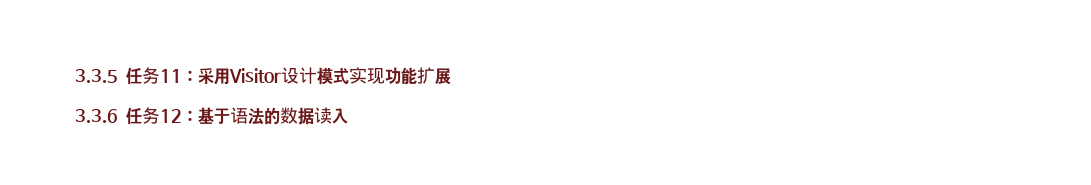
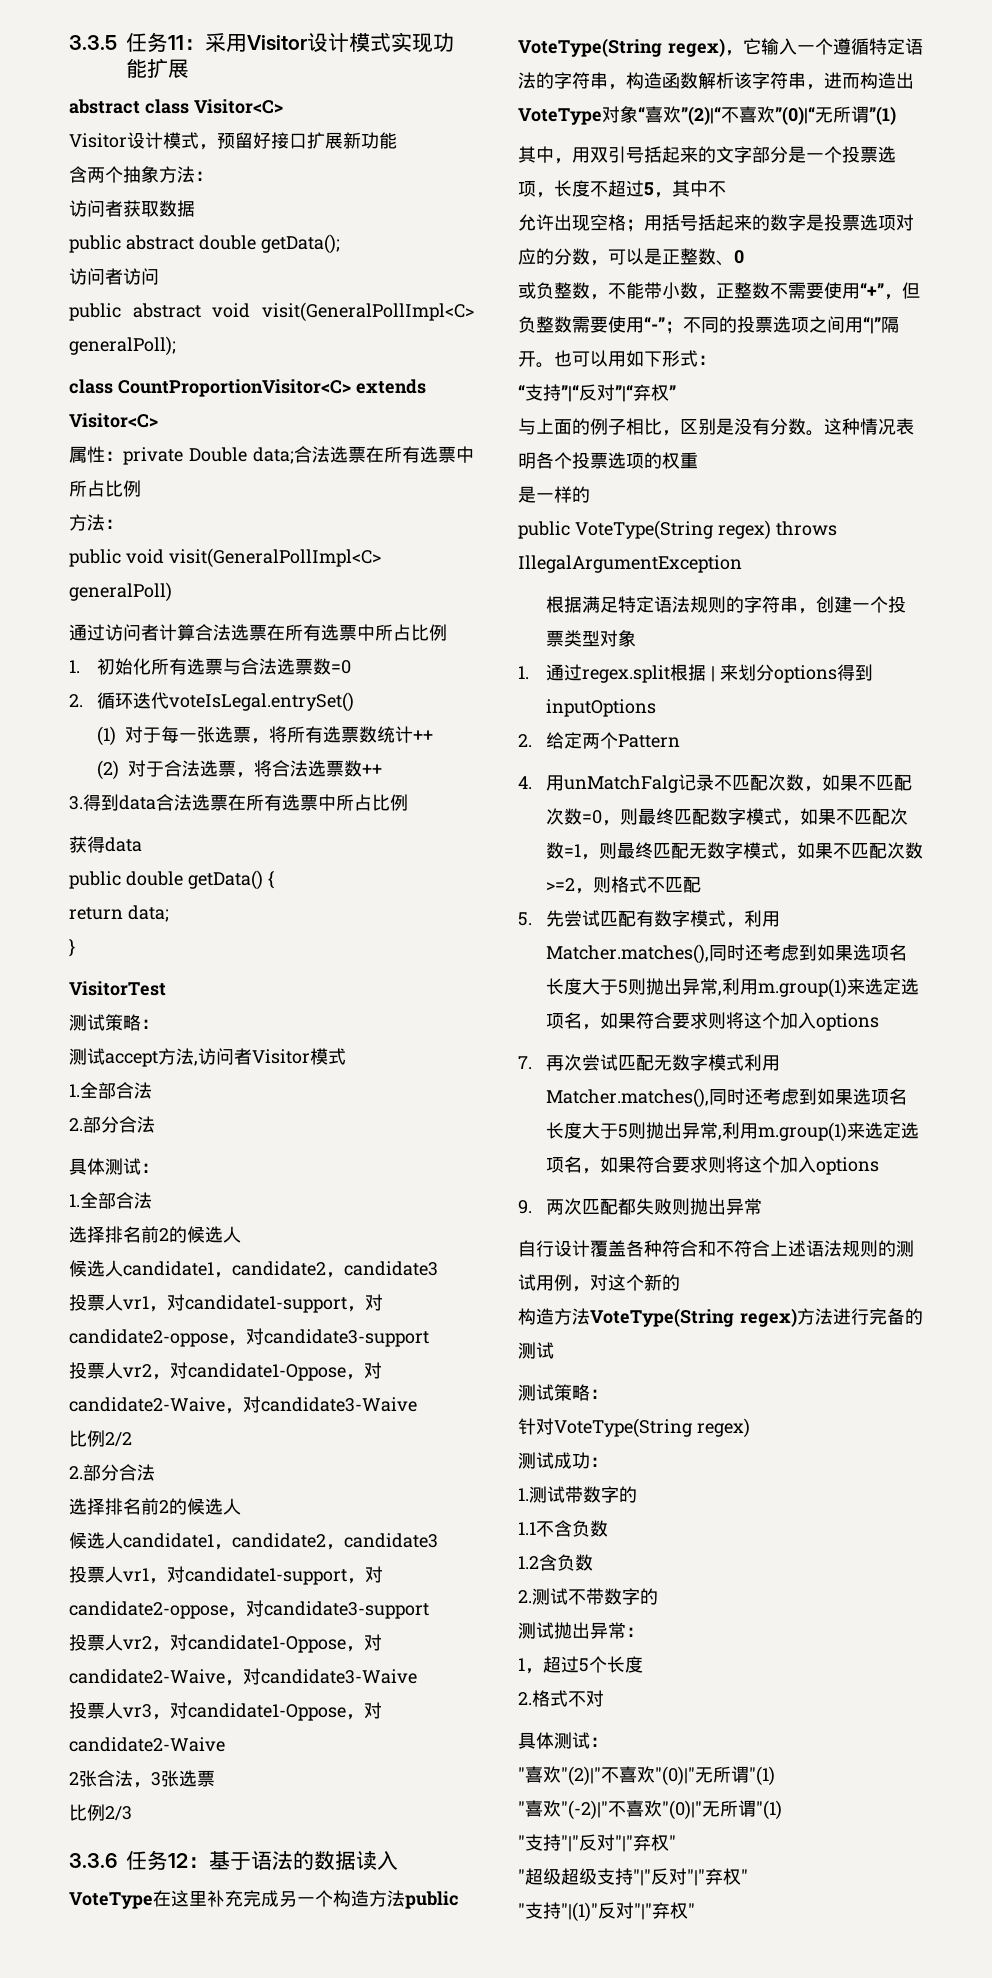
(451, 76) none -> [69,99,283,114] [69,132,397,150] [69,166,213,183] [69,200,195,217] [69,234,340,254] [69,268,159,285] [69,302,474,322] [69,336,176,356] [69,379,426,397] [69,413,158,428] [69,446,474,465] [69,480,141,497] [69,514,123,531] [69,548,381,568] [69,582,172,602] [69,624,447,641] [69,658,351,675] [69,692,354,712] [96,726,433,746] [96,760,382,780] [69,794,408,811] [69,836,142,853] [69,870,274,890] [69,905,169,922] [69,938,75,957] [69,981,166,996] [69,1014,159,1031] [69,1048,346,1067] [69,1082,152,1099] [69,1116,155,1133] [69,1158,159,1175] [69,1192,152,1209] [69,1226,241,1243] [69,1260,438,1278] [69,1294,383,1313] [69,1328,429,1347] [69,1362,382,1381] [69,1396,417,1414] [69,1430,132,1447] [69,1464,155,1481] [69,1498,241,1515] [69,1532,438,1550] [69,1566,383,1585] [69,1600,429,1619] [69,1634,382,1653] [69,1668,417,1686] [69,1702,382,1721] [69,1737,225,1752] [69,1770,215,1788] [69,1804,132,1821] // abstract class Visitor<C> // Visitor设计模式，预留好接口扩展新功能 // 含两个抽象方法： // 访问者获取数据 // public abstract double getData(); // 访问者访问 // public abstract void visit(GeneralPollImpl<C> generalPoll); // class CountProportionVisitor<C> extends Visitor<C> // 属性：private Double data;合法选票在所有选票中所占比例 // 方法： // public void visit(GeneralPollImpl<C> generalPoll) // 通过访问者计算合法选票在所有选票中所占比例 // 1.初始化所有选票与合法选票数=0 // 2.循环迭代voteIsLegal.entrySet() // (1)对于每一张选票，将所有选票数统计++ // (2)对于合法选票，将合法选票数++ // 3.得到data合法选票在所有选票中所占比例 // 获得data // public double getData() { // return data; // } // VisitorTest // 测试策略： // 测试accept方法,访问者Visitor模式 // 1.全部合法 // 2.部分合法 // 具体测试： // 1.全部合法 // 选择排名前2的候选人 // 候选人candidate1，candidate2，candidate3 // 投票人vr1，对candidate1-support，对candidate2-oppose，对candidate3-support // 投票人vr2，对candidate1-Oppose，对candidate2-Waive，对candidate3-Waive // 比例2/2 // 2.部分合法 // 选择排名前2的候选人 // 候选人candidate1，candidate2，candidate3 // 投票人vr1，对candidate1-support，对candidate2-oppose，对candidate3-support // 投票人vr2，对candidate1-Oppose，对candidate2-Waive，对candidate3-Waive // 投票人vr3，对candidate1-Oppose，对candidate2-Waive // 2张合法，3张选票 // 比例2/3
(348, 116) none -> [69,1890,459,1909] [518,38,923,57] [518,72,914,90] [518,106,896,125] [518,146,896,164] [518,180,726,198] [518,214,914,232] [518,248,744,266] [518,282,920,300] [518,316,899,334] [518,350,716,368] [518,384,676,402] [518,418,914,436] [518,452,698,469] [518,486,590,503] [518,520,837,540] [518,555,742,573] [545,596,906,614] [545,630,636,647] [518,664,873,683] [545,699,656,717] [518,732,680,749] [518,774,912,793] [545,808,908,826] [545,842,923,860] [545,876,701,894] [518,910,780,928] [545,944,907,964] [545,978,919,998] [545,1012,879,1031] [518,1054,780,1071] [545,1088,907,1108] [545,1122,919,1142] [545,1156,879,1175] [518,1198,762,1215] [518,1240,914,1257] [518,1274,680,1292] [518,1308,923,1327] [518,1342,554,1359] [518,1384,608,1401] [518,1418,750,1438] [518,1452,608,1469] [518,1486,637,1503] [518,1520,608,1537] [518,1554,593,1571] [518,1588,658,1605] [518,1622,644,1639] [518,1656,643,1674] [518,1690,604,1707] [518,1732,608,1749] [518,1766,775,1786] [518,1800,782,1820] [518,1834,676,1852] [518,1868,748,1886] [518,1902,695,1922] // VoteType在这里补充完成另一个构造方法public VoteType(String regex)，它输入一个遵循特定语法的字符串，构造函数解析该字符串，进而构造出VoteType对象“喜欢”(2)|“不喜欢”(0)|“无所谓”(1) // 其中，用双引号括起来的文字部分是一个投票选项，长度不超过5，其中不 // 允许出现空格；用括号括起来的数字是投票选项对应的分数，可以是正整数、0 // 或负整数，不能带小数，正整数不需要使用“+”，但负整数需要使用“-”；不同的投票选项之间用“|”隔开。也可以用如下形式： // “支持”|“反对”|“弃权” // 与上面的例子相比，区别是没有分数。这种情况表明各个投票选项的权重 // 是一样的 // public VoteType(String regex) throws IllegalArgumentException // 根据满足特定语法规则的字符串，创建一个投票类型对象 // 1.通过regex.split根据 | 来划分options得到inputOptions // 2.给定两个Pattern // 4.用unMatchFalg记录不匹配次数，如果不匹配次数=0，则最终匹配数字模式，如果不匹配次数=1，则最终匹配无数字模式，如果不匹配次数>=2，则格式不匹配 // 5.先尝试匹配有数字模式，利用Matcher.matches(),同时还考虑到如果选项名长度大于5则抛出异常,利用m.group(1)来选定选项名，如果符合要求则将这个加入options // 7.再次尝试匹配无数字模式利用Matcher.matches(),同时还考虑到如果选项名长度大于5则抛出异常,利用m.group(1)来选定选项名，如果符合要求则将这个加入options // 9.两次匹配都失败则抛出异常 // 自行设计覆盖各种符合和不符合上述语法规则的测试用例，对这个新的 // 构造方法VoteType(String regex)方法进行完备的测试 // 测试策略： // 针对VoteType(String regex) // 测试成功： // 1.测试带数字的 // 1.1不含负数 // 1.2含负数 // 2.测试不带数字的 // 测试抛出异常： // 1，超过5个长度 // 2.格式不对 // 具体测试： // "喜欢"(2)|"不喜欢"(0)|"无所谓"(1) // "喜欢"(-2)|"不喜欢"(0)|"无所谓"(1) // "支持"|"反对"|"弃权" // "超级超级支持"|"反对"|"弃权" // "支持"|(1)"反对"|"弃权"

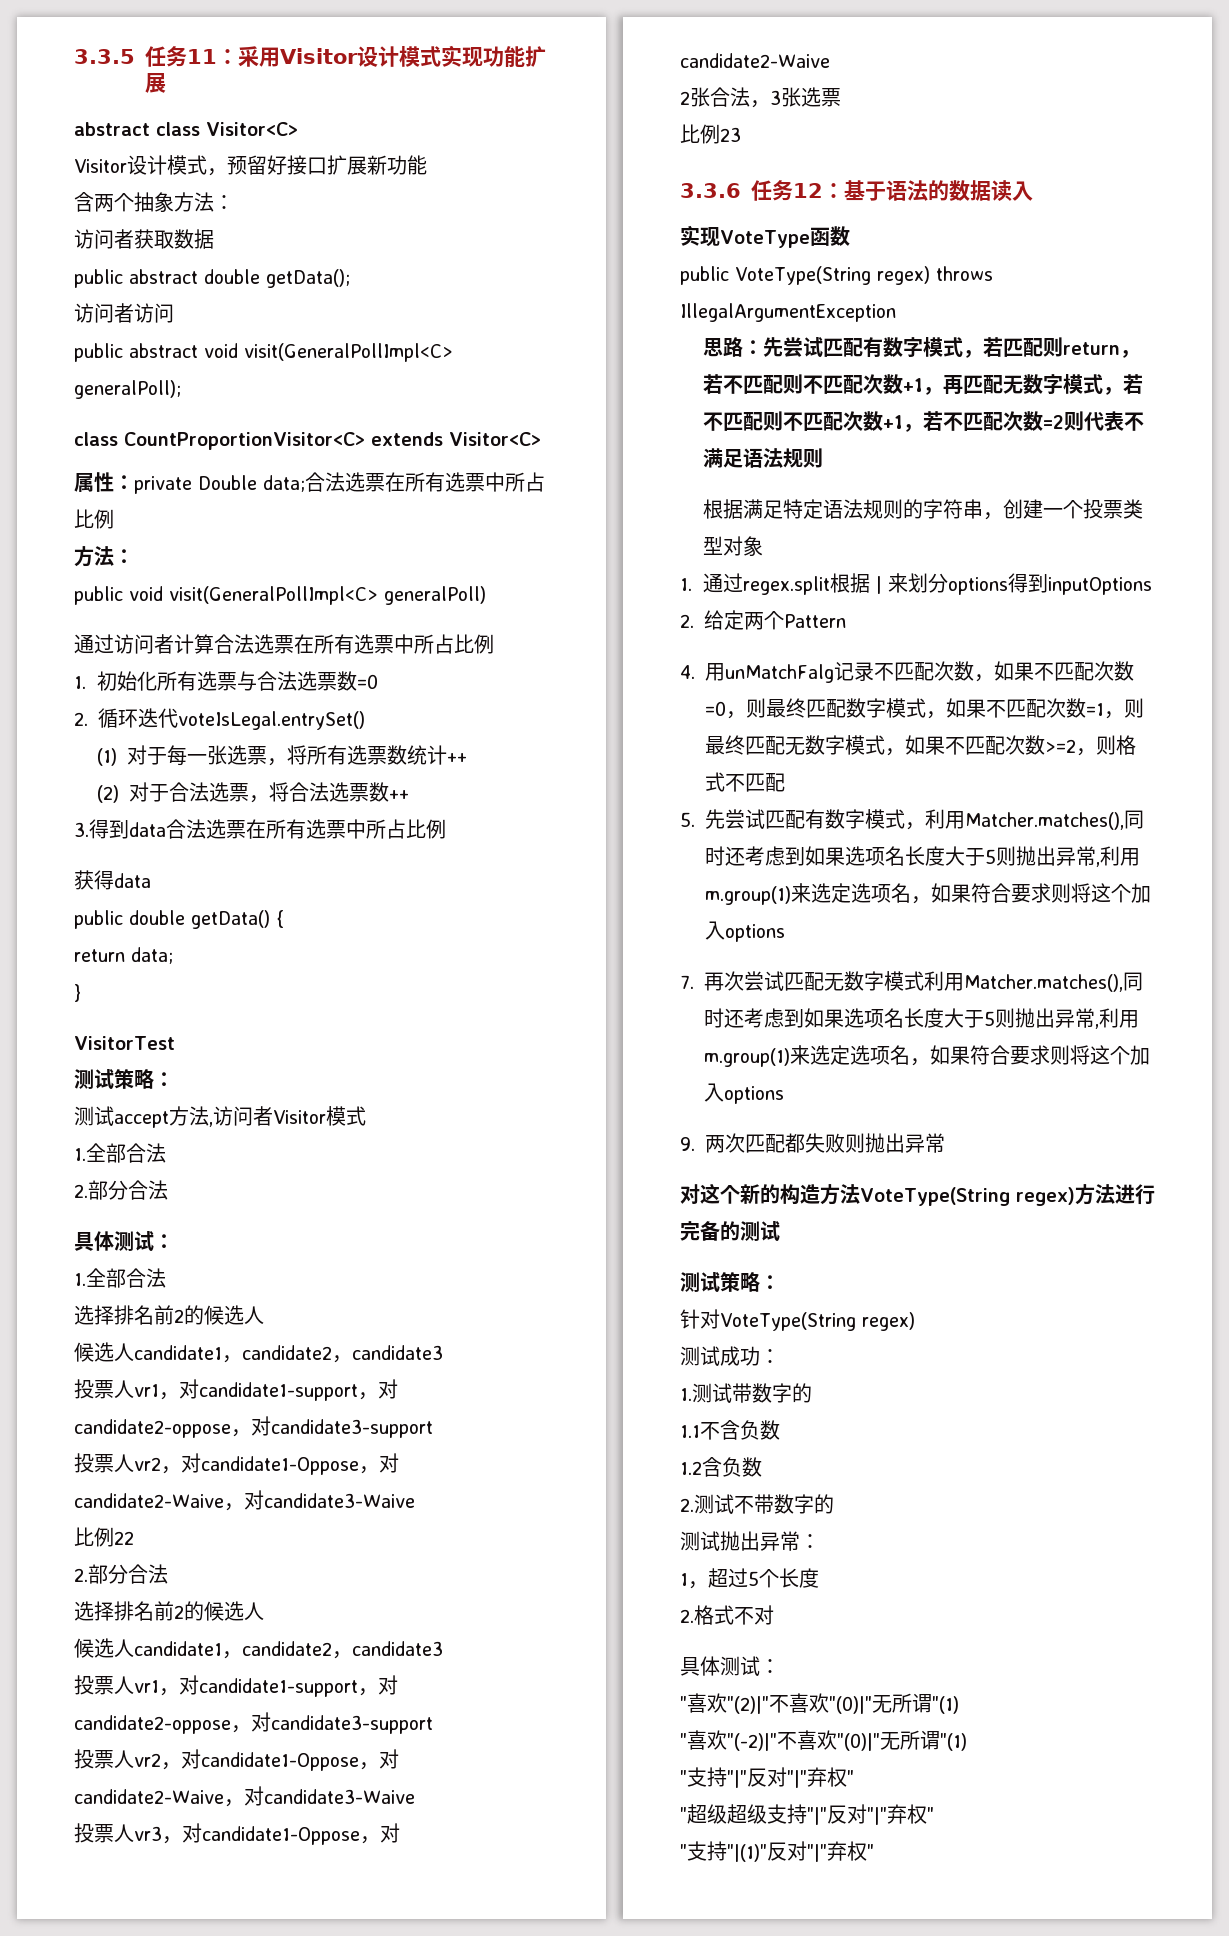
[105,1432,132,1447] 2/2 -> [114,1531,134,1545] 22
[105,1806,132,1821] 2/3 -> [720,127,741,142] 23
[69,1890,459,1909] [518,38,923,57] [518,72,914,90] [518,106,896,125] [518,146,896,164] [518,180,726,198] [518,214,914,232] [518,248,744,266] [518,282,920,300] [518,316,899,334] [518,350,716,368] [518,384,676,402] [518,418,914,436] [518,452,698,469] [518,486,590,503] VoteType在这里补充完成另一个构造方法public VoteType(String regex)，它输入一个遵循特定语法的字符串，构造函数解析该字符串，进而构造出VoteType对象“喜欢”(2)|“不喜欢”(0)|“无所谓”(1) // 其中，用双引号括起来的文字部分是一个投票选项，长度不超过5，其中不 // 允许出现空格；用括号括起来的数字是投票选项对应的分数，可以是正整数、0 // 或负整数，不能带小数，正整数不需要使用“+”，但负整数需要使用“-”；不同的投票选项之间用“|”隔开。也可以用如下形式： // “支持”|“反对”|“弃权” // 与上面的例子相比，区别是没有分数。这种情况表明各个投票选项的权重 // 是一样的 -> [680,225,850,248] 实现VoteType函数
(742, 564) none -> [702,337,1140,358] [702,374,1143,395] [702,411,1144,432] [702,448,823,468] // 思路：先尝试匹配有数字模式，若匹配则return，若不匹配则不匹配次数+1，再匹配无数字模式，若不匹配则不匹配次数+1，若不匹配次数=2则代表不满足语法规则
[518,1240,914,1257] [518,1274,590,1292] 自行设计覆盖各种符合和不符合上述语法规则的测试用例， -> (945, 1143) none
(680, 1282) // -> (780, 1194) none

